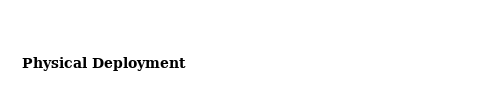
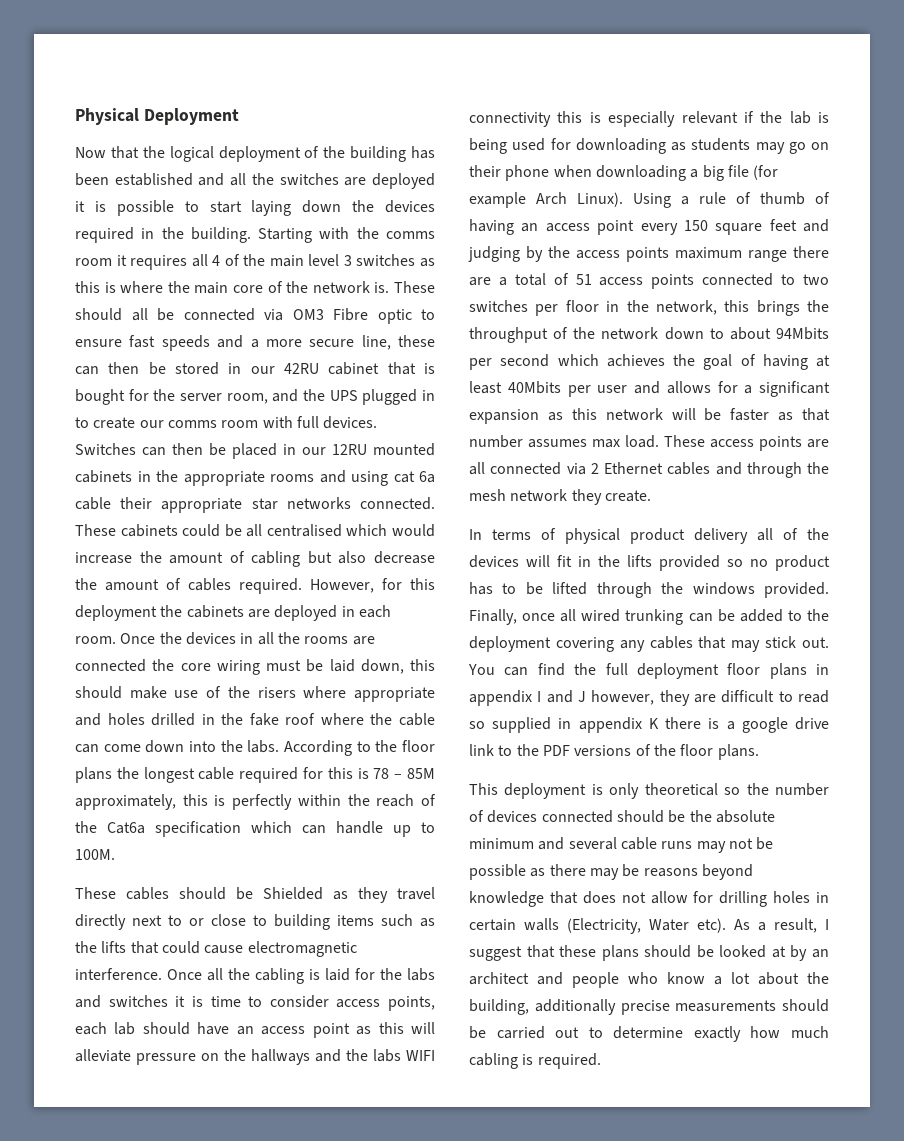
(186, 64) none -> [75,146,435,162] [75,173,436,189] [75,200,435,216] [75,227,435,243] [75,254,436,270] [75,281,435,294] [75,308,435,324] [75,335,435,351] [75,362,435,375] [75,389,435,405] [75,416,378,429] [75,443,435,459] [75,470,435,486] [75,497,436,513] [75,524,435,537] [75,551,435,567] [75,578,435,594] [75,605,391,621] [75,632,375,645] [75,659,435,675] [75,686,436,702] [75,713,435,726] [75,740,436,756] [75,767,436,783] [75,794,437,810] [75,821,435,837] [75,849,115,860] [75,887,435,903] [75,914,435,930] [75,941,357,957] [75,968,435,984] [75,995,435,1011] [75,1022,436,1038] [75,1049,435,1065] [469,111,829,127] [469,138,829,154] [469,165,779,181] [469,192,830,208] [469,219,829,235] [468,246,829,262] [469,273,829,289] [469,300,829,316] [469,327,829,343] [469,354,830,370] [469,381,830,397] [469,408,830,424] [469,435,829,451] [469,462,829,478] [469,489,651,505] [469,528,829,544] [469,555,830,571] [469,582,829,598] [469,609,829,625] [469,636,829,652] [468,663,829,679] [469,690,829,706] [469,717,829,733] [469,744,759,760] [469,783,829,799] [469,810,775,823] [469,837,774,853] [469,864,753,880] [469,891,829,907] [469,918,829,934] [469,945,829,961] [469,972,829,988] [469,999,829,1015] [469,1026,829,1042] [469,1053,601,1069] // Now that the logical deployment of the building has been established and all the switches are deployed it is possible to start laying down the devices required in the building. Starting with the comms room it requires all 4 of the main level 3 switches as this is where the main core of the network is. These should all be connected via OM3 Fibre optic to ensure fast speeds and a more secure line, these can then be stored in our 42RU cabinet that is bought for the server room, and the UPS plugged in to create our comms room with full devices. Switches can then be placed in our 12RU mounted cabinets in the appropriate rooms and using cat 6a cable their appropriate star networks connected. These cabinets could be all centralised which would increase the amount of cabling but also decrease the amount of cables required. However, for this deployment the cabinets are deployed in each room. Once the devices in all the rooms are connected the core wiring must be laid down, this should make use of the risers where appropriate and holes drilled in the fake roof where the cable can come down into the labs. According to the floor plans the longest cable required for this is 78 – 85M approximately, this is perfectly within the reach of the Cat6a specification which can handle up to 100M. // These cables should be Shielded as they travel directly next to or close to building items such as the lifts that could cause electromagnetic interference. Once all the cabling is laid for the labs and switches it is time to consider access points, each lab should have an access point as this will alleviate pressure on the hallways and the labs WIFI connectivity this is especially relevant if the lab is being used for downloading as students may go on their phone when downloading a big file (for example Arch Linux). Using a rule of thumb of having an access point every 150 square feet and judging by the access points maximum range there are a total of 51 access points connected to two switches per floor in the network, this brings the throughput of the network down to about 94Mbits per second which achieves the goal of having at least 40Mbits per user and allows for a significant expansion as this network will be faster as that number assumes max load. These access points are all connected via 2 Ethernet cables and through the mesh network they create. // In terms of physical product delivery all of the devices will fit in the lifts provided so no product has to be lifted through the windows provided. Finally, once all wired trunking can be added to the deployment covering any cables that may stick out. You can find the full deployment floor plans in appendix I and J however, they are difficult to read so supplied in appendix K there is a google drive link to the PDF versions of the floor plans. // This deployment is only theoretical so the number of devices connected should be the absolute minimum and several cable runs may not be possible as there may be reasons beyond knowledge that does not allow for drilling holes in certain walls (Electricity, Water etc). As a result, I suggest that these plans should be looked at by an architect and people who know a lot about the building, additionally precise measurements should be carried out to determine exactly how much cabling is required.

